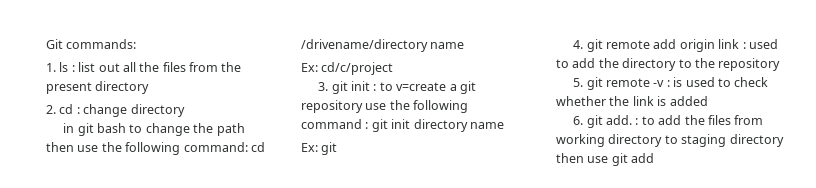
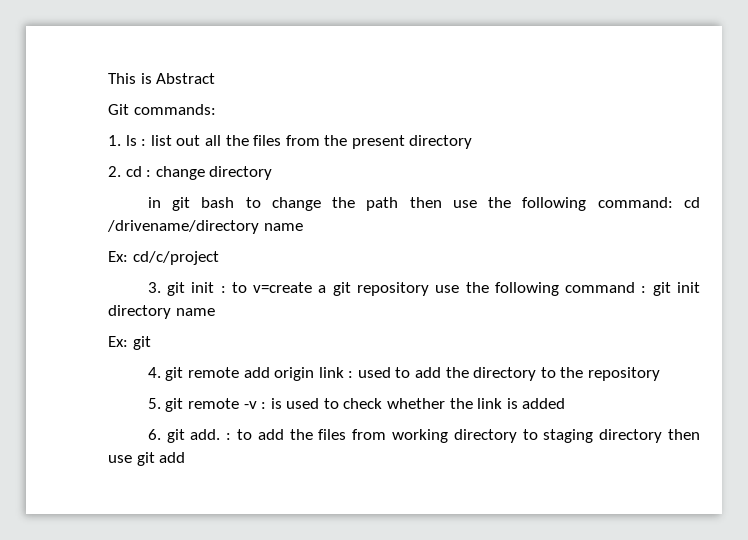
(46, 44) none -> [108,73,216,84] This is Abstract //

